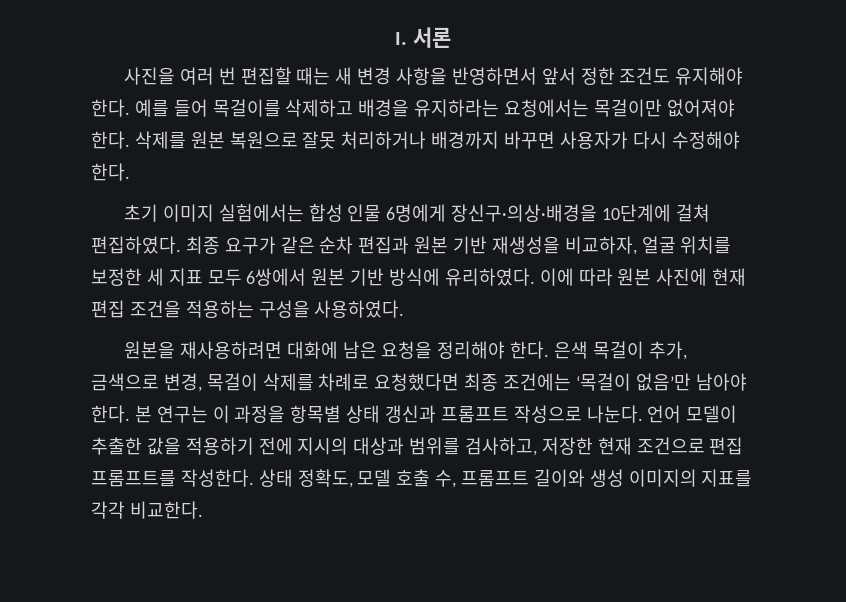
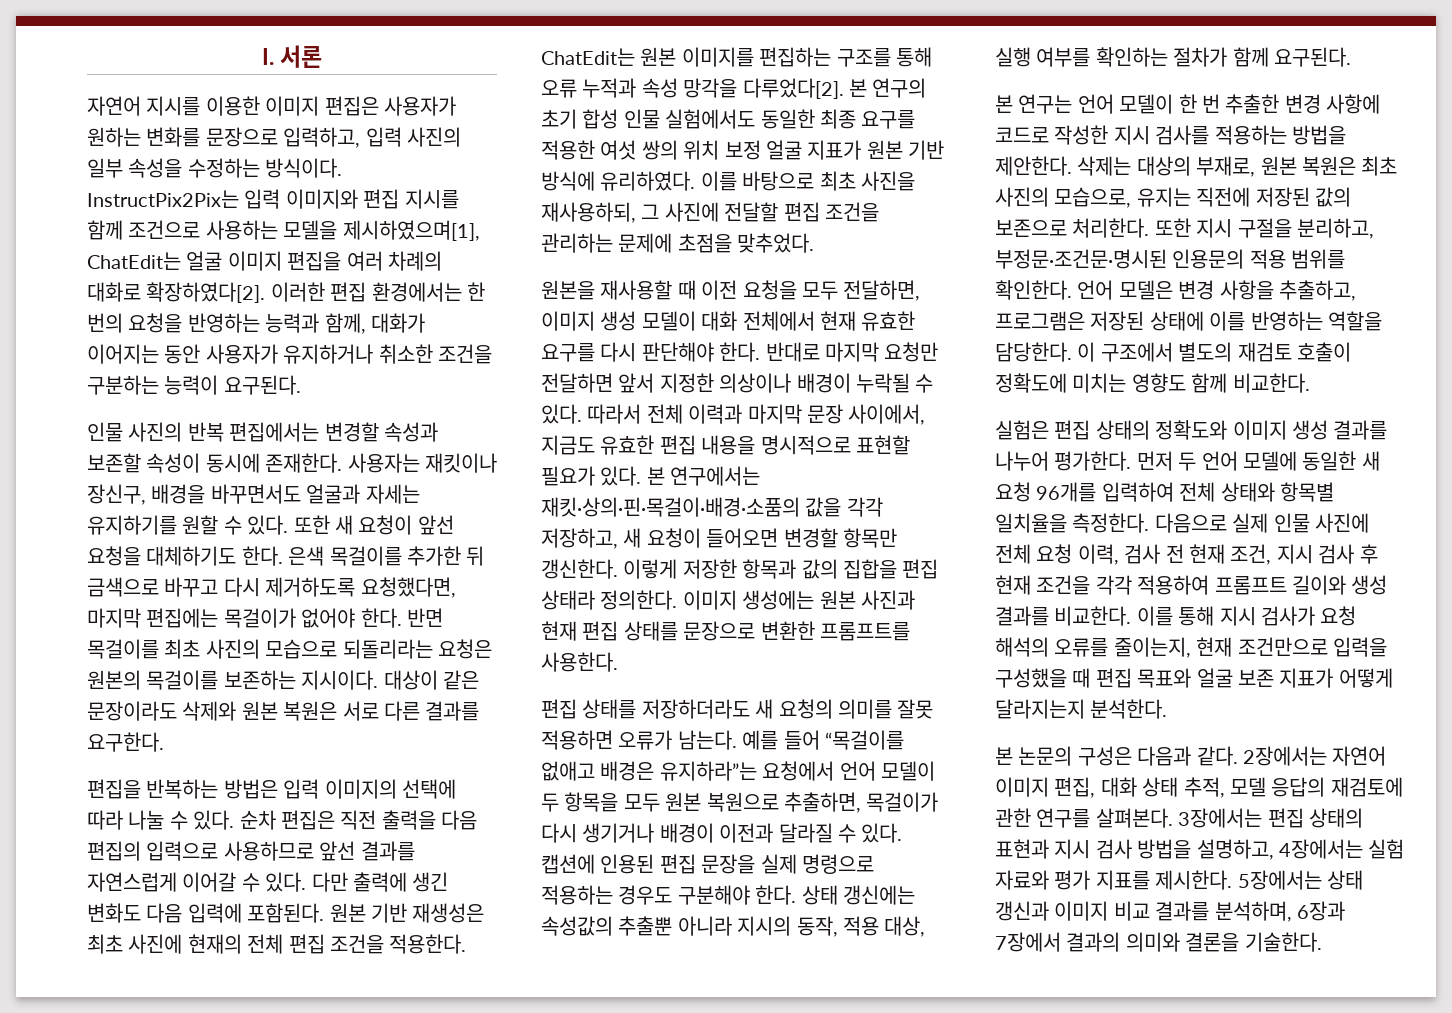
[123,67,744,85] [91,99,735,117] [91,131,740,149] [91,163,130,181] [123,204,710,222] [91,236,732,255] [91,268,747,286] [91,300,405,318] [123,341,687,360] [91,373,747,392] [91,405,738,423] [91,437,744,456] [91,469,753,488] [91,501,203,519] 사진을 여러 번 편집할 때는 새 변경 사항을 반영하면서 앞서 정한 조건도 유지해야 한다. 예를 들어 목걸이를 삭제하고 배경을 유지하라는 요청에서는 목걸이만 없어져야 한다. 삭제를 원본 복원으로 잘못 처리하거나 배경까지 바꾸면 사용자가 다시 수정해야 한다. // 초기 이미지 실험에서는 합성 인물 6명에게 장신구·의상·배경을 10단계에 걸쳐 편집하였다. 최종 요구가 같은 순차 편집과 원본 기반 재생성을 비교하자, 얼굴 위치를 보정한 세 지표 모두 6쌍에서 원본 기반 방식에 유리하였다. 이에 따라 원본 사진에 현재 편집 조건을 적용하는 구성을 사용하였다. // 원본을 재사용하려면 대화에 남은 요청을 정리해야 한다. 은색 목걸이 추가, 금색으로 변경, 목걸이 삭제를 차례로 요청했다면 최종 조건에는 ‘목걸이 없음’만 남아야 한다. 본 연구는 이 과정을 항목별 상태 갱신과 프롬프트 작성으로 나눈다. 언어 모델이 추출한 값을 적용하기 전에 지시의 대상과 범위를 검사하고, 저장한 현재 조건으로 편집 프롬프트를 작성한다. 상태 정확도, 모델 호출 수, 프롬프트 길이와 생성 이미지의 지표를 각각 비교한다. -> [87,96,456,116] [87,127,461,148] [87,158,343,178] [87,189,459,209] [87,220,480,241] [87,251,442,271] [87,282,485,303] [87,313,425,334] [87,344,492,364] [87,375,301,395] [87,422,438,442] [87,453,497,473] [87,484,420,505] [87,515,454,535] [87,546,485,566] [87,577,456,598] [87,608,443,628] [87,639,492,659] [87,670,479,690] [87,701,480,721] [87,732,164,752] [87,779,456,799] [87,810,478,830] [87,841,415,861] [87,872,449,892] [87,903,485,923] [87,934,467,954] [541,47,932,67] [541,78,927,99] [541,109,916,129] [541,140,945,160] [541,171,915,191] [541,202,879,223] [541,233,815,253] [541,280,921,301] [541,311,916,331] [541,342,939,362] [541,373,934,393] [541,404,926,425] [541,435,910,455] [541,466,761,486] [541,497,883,517] [541,528,897,549] [541,559,939,579] [541,590,915,610] [541,621,910,641] [541,652,618,672] [541,699,934,719] [541,730,904,750] [541,761,935,781] [541,792,939,813] [541,823,903,843] [541,854,874,874] [541,885,915,905] [541,916,926,937] [995,47,1351,67] [995,94,1381,114] [995,125,1346,145] [995,156,1398,177] [995,187,1351,208] [995,218,1374,239] [995,249,1346,269] [995,280,1356,301] [995,311,1382,331] [995,342,1351,362] [995,373,1310,393] [995,420,1388,440] [995,451,1380,471] [995,482,1334,502] [995,513,1369,533] [995,544,1378,565] [995,575,1388,595] [995,606,1357,626] [995,637,1387,658] [995,668,1393,688] [995,699,1168,719] [995,746,1387,766] [995,777,1403,798] [995,808,1363,828] [995,839,1405,860] [995,870,1363,890] [995,901,1345,922] [995,932,1322,952] 자연어 지시를 이용한 이미지 편집은 사용자가 원하는 변화를 문장으로 입력하고, 입력 사진의 일부 속성을 수정하는 방식이다. InstructPix2Pix는 입력 이미지와 편집 지시를 함께 조건으로 사용하는 모델을 제시하였으며[1], ChatEdit는 얼굴 이미지 편집을 여러 차례의 대화로 확장하였다[2]. 이러한 편집 환경에서는 한 번의 요청을 반영하는 능력과 함께, 대화가 이어지는 동안 사용자가 유지하거나 취소한 조건을 구분하는 능력이 요구된다. // 인물 사진의 반복 편집에서는 변경할 속성과 보존할 속성이 동시에 존재한다. 사용자는 재킷이나 장신구, 배경을 바꾸면서도 얼굴과 자세는 유지하기를 원할 수 있다. 또한 새 요청이 앞선 요청을 대체하기도 한다. 은색 목걸이를 추가한 뒤 금색으로 바꾸고 다시 제거하도록 요청했다면, 마지막 편집에는 목걸이가 없어야 한다. 반면 목걸이를 최초 사진의 모습으로 되돌리라는 요청은 원본의 목걸이를 보존하는 지시이다. 대상이 같은 문장이라도 삭제와 원본 복원은 서로 다른 결과를 요구한다. // 편집을 반복하는 방법은 입력 이미지의 선택에 따라 나눌 수 있다. 순차 편집은 직전 출력을 다음 편집의 입력으로 사용하므로 앞선 결과를 자연스럽게 이어갈 수 있다. 다만 출력에 생긴 변화도 다음 입력에 포함된다. 원본 기반 재생성은 최초 사진에 현재의 전체 편집 조건을 적용한다. ChatEdit는 원본 이미지를 편집하는 구조를 통해 오류 누적과 속성 망각을 다루었다[2]. 본 연구의 초기 합성 인물 실험에서도 동일한 최종 요구를 적용한 여섯 쌍의 위치 보정 얼굴 지표가 원본 기반 방식에 유리하였다. 이를 바탕으로 최초 사진을 재사용하되, 그 사진에 전달할 편집 조건을 관리하는 문제에 초점을 맞추었다. // 원본을 재사용할 때 이전 요청을 모두 전달하면, 이미지 생성 모델이 대화 전체에서 현재 유효한 요구를 다시 판단해야 한다. 반대로 마지막 요청만 전달하면 앞서 지정한 의상이나 배경이 누락될 수 있다. 따라서 전체 이력과 마지막 문장 사이에서, 지금도 유효한 편집 내용을 명시적으로 표현할 필요가 있다. 본 연구에서는 재킷·상의·핀·목걸이·배경·소품의 값을 각각 저장하고, 새 요청이 들어오면 변경할 항목만 갱신한다. 이렇게 저장한 항목과 값의 집합을 편집 상태라 정의한다. 이미지 생성에는 원본 사진과 현재 편집 상태를 문장으로 변환한 프롬프트를 사용한다. // 편집 상태를 저장하더라도 새 요청의 의미를 잘못 적용하면 오류가 남는다. 예를 들어 “목걸이를 없애고 배경은 유지하라”는 요청에서 언어 모델이 두 항목을 모두 원본 복원으로 추출하면, 목걸이가 다시 생기거나 배경이 이전과 달라질 수 있다. 캡션에 인용된 편집 문장을 실제 명령으로 적용하는 경우도 구분해야 한다. 상태 갱신에는 속성값의 추출뿐 아니라 지시의 동작, 적용 대상, 실행 여부를 확인하는 절차가 함께 요구된다. // 본 연구는 언어 모델이 한 번 추출한 변경 사항에 코드로 작성한 지시 검사를 적용하는 방법을 제안한다. 삭제는 대상의 부재로, 원본 복원은 최초 사진의 모습으로, 유지는 직전에 저장된 값의 보존으로 처리한다. 또한 지시 구절을 분리하고, 부정문·조건문·명시된 인용문의 적용 범위를 확인한다. 언어 모델은 변경 사항을 추출하고, 프로그램은 저장된 상태에 이를 반영하는 역할을 담당한다. 이 구조에서 별도의 재검토 호출이 정확도에 미치는 영향도 함께 비교한다. // 실험은 편집 상태의 정확도와 이미지 생성 결과를 나누어 평가한다. 먼저 두 언어 모델에 동일한 새 요청 96개를 입력하여 전체 상태와 항목별 일치율을 측정한다. 다음으로 실제 인물 사진에 전체 요청 이력, 검사 전 현재 조건, 지시 검사 후 현재 조건을 각각 적용하여 프롬프트 길이와 생성 결과를 비교한다. 이를 통해 지시 검사가 요청 해석의 오류를 줄이는지, 현재 조건만으로 입력을 구성했을 때 편집 목표와 얼굴 보존 지표가 어떻게 달라지는지 분석한다. // 본 논문의 구성은 다음과 같다. 2장에서는 자연어 이미지 편집, 대화 상태 추적, 모델 응답의 재검토에 관한 연구를 살펴본다. 3장에서는 편집 상태의 표현과 지시 검사 방법을 설명하고, 4장에서는 실험 자료와 평가 지표를 제시한다. 5장에서는 상태 갱신과 이미지 비교 결과를 분석하며, 6장과 7장에서 결과의 의미와 결론을 기술한다.

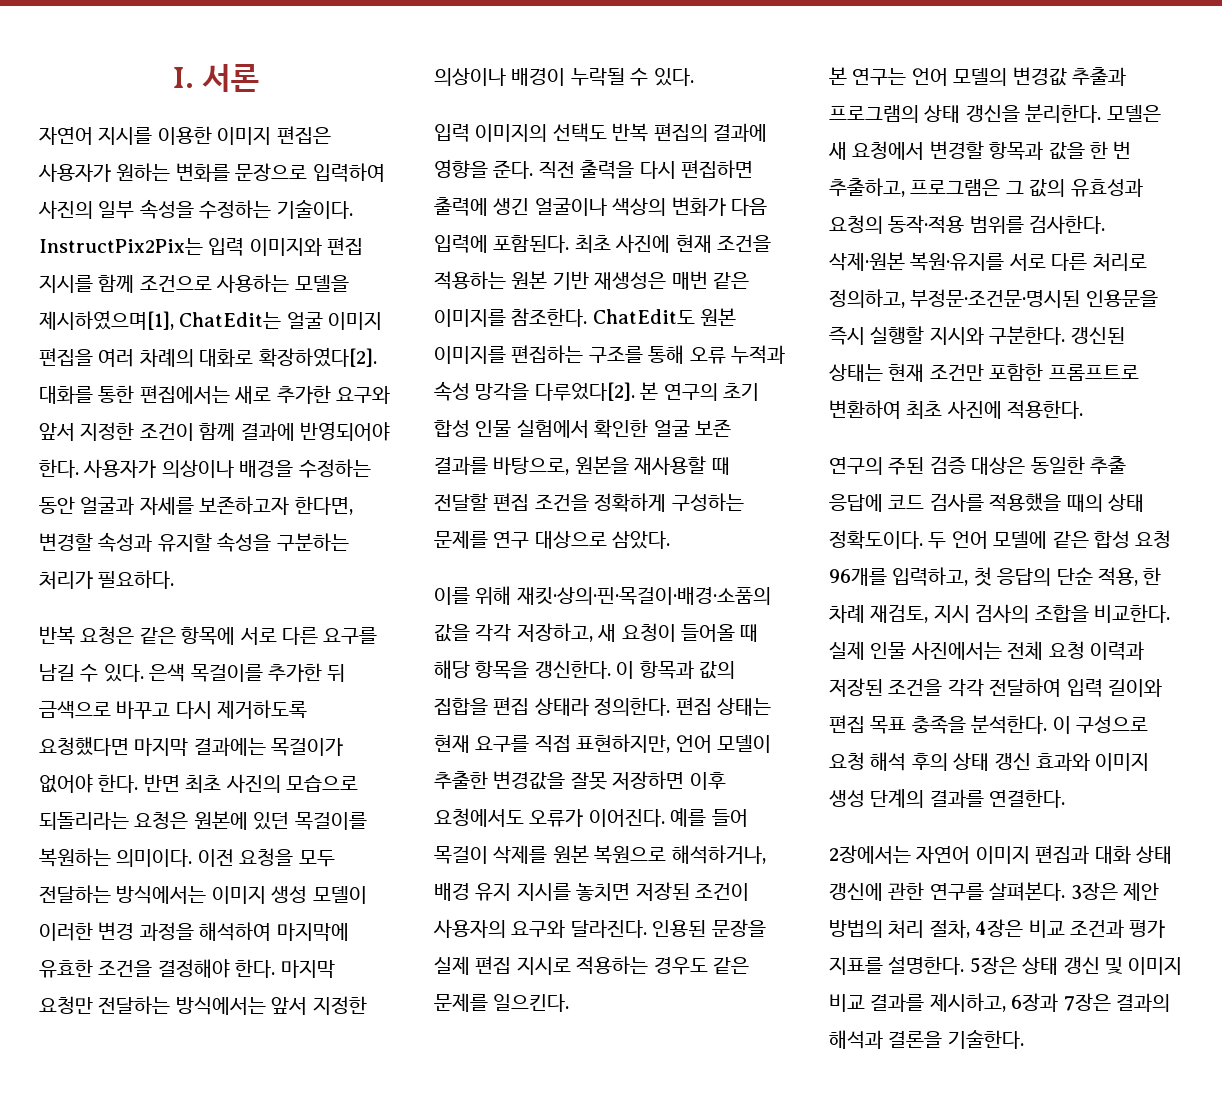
[283,127,402,148] 입력하고, 입력 -> [312,163,385,182] 입력하여
[265,158,343,178] 방식이다. -> [276,200,353,219] 기술이다.
[270,282,485,302] [87,313,425,334] [87,344,492,364] [87,375,301,395] [87,422,438,442] [87,453,497,473] [87,484,420,505] [87,515,454,535] [87,546,283,566] 이러한 편집 환경에서는 한 번의 요청을 반영하는 능력과 함께, 대화가 이어지는 동안 사용자가 유지하거나 취소한 조건을 구분하는 능력이 요구된다. // 인물 사진의 반복 편집에서는 변경할 속성과 보존할 속성이 동시에 존재한다. 사용자는 재킷이나 장신구, 배경을 바꾸면서도 얼굴과 자세는 유지하기를 원할 수 있다. 또한 새 요청이 앞선 요청을 대체하기도 한다. -> [39,385,390,404] [39,421,390,441] [39,459,371,478] [39,496,353,515] [39,532,349,552] [39,570,175,589] [39,626,378,645] [39,664,144,682] 대화를 통한 편집에서는 새로 추가한 요구와 앞서 지정한 조건이 함께 결과에 반영되어야 한다. 사용자가 의상이나 배경을 수정하는 동안 얼굴과 자세를 보존하고자 한다면, 변경할 속성과 유지할 속성을 구분하는 처리가 필요하다. // 반복 요청은 같은 항목에 서로 다른 요구를 남길 수 있다.
[360,577,456,598] [87,608,219,628] 요청했다면, 마지막 편집에는 -> [39,737,266,756] 요청했다면 마지막 결과에는
[87,639,159,659] 목걸이를 -> (180, 783) none
[87,670,479,690] [87,701,480,721] [87,732,164,752] [87,779,456,799] [87,810,478,830] [87,841,415,861] [87,872,449,892] [87,903,485,923] [87,934,467,954] [541,48,635,66] 원본의 목걸이를 보존하는 지시이다. 대상이 같은 문장이라도 삭제와 원본 복원은 서로 다른 결과를 요구한다. // 편집을 반복하는 방법은 입력 이미지의 선택에 따라 나눌 수 있다. 순차 편집은 직전 출력을 다음 편집의 입력으로 사용하므로 앞선 결과를 자연스럽게 이어갈 수 있다. 다만 출력에 생긴 변화도 다음 입력에 포함된다. 원본 기반 재생성은 최초 사진에 현재의 전체 편집 조건을 적용한다. ChatEdit는 -> [193,811,367,830] [39,848,335,867] [39,885,367,904] [39,922,349,941] [39,959,335,978] [39,996,367,1015] [434,68,694,86] [434,123,767,142] [434,159,753,179] [434,197,767,216] [434,234,771,253] [434,271,749,290] [434,308,695,327] 원본에 있던 목걸이를 복원하는 의미이다. 이전 요청을 모두 전달하는 방식에서는 이미지 생성 모델이 이러한 변경 과정을 해석하여 마지막에 유효한 조건을 결정해야 한다. 마지막 요청만 전달하는 방식에서는 앞서 지정한 의상이나 배경이 누락될 수 있다. // 입력 이미지의 선택도 반복 편집의 결과에 영향을 준다. 직전 출력을 다시 편집하면 출력에 생긴 얼굴이나 색상의 변화가 다음 입력에 포함된다. 최초 사진에 현재 조건을 적용하는 원본 기반 재생성은 매번 같은 이미지를 참조한다. ChatEdit도
[665,109,916,129] [541,140,945,160] [541,171,915,191] [541,202,879,223] [541,233,815,253] [541,280,921,301] [541,311,916,331] [541,342,939,362] [541,373,934,393] [541,404,926,425] [541,435,910,455] [541,466,761,486] 실험에서도 동일한 최종 요구를 적용한 여섯 쌍의 위치 보정 얼굴 지표가 원본 기반 방식에 유리하였다. 이를 바탕으로 최초 사진을 재사용하되, 그 사진에 전달할 편집 조건을 관리하는 문제에 초점을 맞추었다. // 원본을 재사용할 때 이전 요청을 모두 전달하면, 이미지 생성 모델이 대화 전체에서 현재 유효한 요구를 다시 판단해야 한다. 반대로 마지막 요청만 전달하면 앞서 지정한 의상이나 배경이 누락될 수 있다. 따라서 전체 이력과 마지막 문장 사이에서, 지금도 유효한 편집 내용을 명시적으로 표현할 필요가 있다. 본 연구에서는 -> [516,419,731,438] [434,456,730,475] [434,493,744,512] [434,530,671,549] [434,586,512,605] 실험에서 확인한 얼굴 보존 결과를 바탕으로, 원본을 재사용할 때 전달할 편집 조건을 정확하게 구성하는 문제를 연구 대상으로 삼았다. // 이를 위해
[706,528,897,548] [541,559,737,579] 들어오면 변경할 항목만 갱신한다. 이렇게 저장한 -> [681,624,759,642] [434,660,635,679] 들어올 때 해당 항목을 갱신한다. 이
[682,590,915,610] [541,621,910,641] [541,652,618,672] [541,699,934,719] [541,730,904,750] [541,761,935,781] [541,792,939,813] [541,823,903,843] [541,854,874,874] [541,885,915,905] [541,916,926,937] [995,47,1351,67] [995,94,1381,114] [995,125,1346,145] [995,156,1398,177] [995,187,1351,208] [995,218,1374,239] [995,249,1346,269] [995,280,1356,301] [995,311,1382,331] [995,342,1351,362] [995,373,1310,393] [995,420,1388,440] [995,451,1380,471] [995,482,1334,502] [995,513,1227,533] 이미지 생성에는 원본 사진과 현재 편집 상태를 문장으로 변환한 프롬프트를 사용한다. // 편집 상태를 저장하더라도 새 요청의 의미를 잘못 적용하면 오류가 남는다. 예를 들어 “목걸이를 없애고 배경은 유지하라”는 요청에서 언어 모델이 두 항목을 모두 원본 복원으로 추출하면, 목걸이가 다시 생기거나 배경이 이전과 달라질 수 있다. 캡션에 인용된 편집 문장을 실제 명령으로 적용하는 경우도 구분해야 한다. 상태 갱신에는 속성값의 추출뿐 아니라 지시의 동작, 적용 대상, 실행 여부를 확인하는 절차가 함께 요구된다. // 본 연구는 언어 모델이 한 번 추출한 변경 사항에 코드로 작성한 지시 검사를 적용하는 방법을 제안한다. 삭제는 대상의 부재로, 원본 복원은 최초 사진의 모습으로, 유지는 직전에 저장된 값의 보존으로 처리한다. 또한 지시 구절을 분리하고, 부정문·조건문·명시된 인용문의 적용 범위를 확인한다. 언어 모델은 변경 사항을 추출하고, 프로그램은 저장된 상태에 이를 반영하는 역할을 담당한다. 이 구조에서 별도의 재검토 호출이 정확도에 미치는 영향도 함께 비교한다. // 실험은 편집 상태의 정확도와 이미지 생성 결과를 나누어 평가한다. 먼저 두 언어 모델에 동일한 새 요청 96개를 입력하여 전체 상태와 항목별 일치율을 측정한다. 다음으로 -> [675,697,771,716] [434,734,771,753] [434,771,726,790] [434,808,748,827] [434,845,766,864] [434,882,749,901] [433,919,766,938] [434,956,749,975] [434,993,570,1012] [829,67,1126,86] [829,104,1161,123] [828,141,1132,160] [829,178,1143,197] [829,215,1106,234] [829,252,1147,271] [829,289,1158,308] [829,326,1125,345] [829,363,1139,382] [829,400,1084,419] [829,456,1126,475] [829,493,1144,512] [829,530,1172,549] [829,567,1162,586] [829,604,1170,623] 편집 상태는 현재 요구를 직접 표현하지만, 언어 모델이 추출한 변경값을 잘못 저장하면 이후 요청에서도 오류가 이어진다. 예를 들어 목걸이 삭제를 원본 복원으로 해석하거나, 배경 유지 지시를 놓치면 저장된 조건이 사용자의 요구와 달라진다. 인용된 문장을 실제 편집 지시로 적용하는 경우도 같은 문제를 일으킨다. // 본 연구는 언어 모델의 변경값 추출과 프로그램의 상태 갱신을 분리한다. 모델은 새 요청에서 변경할 항목과 값을 한 번 추출하고, 프로그램은 그 값의 유효성과 요청의 동작·적용 범위를 검사한다. 삭제·원본 복원·유지를 서로 다른 처리로 정의하고, 부정문·조건문·명시된 인용문을 즉시 실행할 지시와 구분한다. 갱신된 상태는 현재 조건만 포함한 프롬프트로 변환하여 최초 사진에 적용한다. // 연구의 주된 검증 대상은 동일한 추출 응답에 코드 검사를 적용했을 때의 상태 정확도이다. 두 언어 모델에 같은 합성 요청 96개를 입력하고, 첫 응답의 단순 적용, 한 차례 재검토, 지시 검사의 조합을 비교한다.
[1315,513,1369,533] 사진에 -> [910,641,1002,660] 사진에서는
[1077,544,1378,565] [995,575,1388,595] [995,606,1357,626] [995,637,1387,658] [995,668,1393,688] [995,699,1168,719] [995,746,1238,766] 이력, 검사 전 현재 조건, 지시 검사 후 현재 조건을 각각 적용하여 프롬프트 길이와 생성 결과를 비교한다. 이를 통해 지시 검사가 요청 해석의 오류를 줄이는지, 현재 조건만으로 입력을 구성했을 때 편집 목표와 얼굴 보존 지표가 어떻게 달라지는지 분석한다. // 본 논문의 구성은 다음과 같다. -> [1090,641,1144,660] [829,678,1162,697] [829,715,1148,734] [829,752,1150,771] [829,789,1066,808] 이력과 저장된 조건을 각각 전달하여 입력 길이와 편집 목표 충족을 분석한다. 이 구성으로 요청 해석 후의 상태 갱신 효과와 이미지 생성 단계의 결과를 연결한다. //
[1054,777,1096,798] 편집, -> [1035,845,1090,864] 편집과
[1183,777,1403,798] [995,808,1363,828] [995,839,1405,860] [995,870,1363,890] [995,901,1345,922] [995,932,1180,952] 추적, 모델 응답의 재검토에 관한 연구를 살펴본다. 3장에서는 편집 상태의 표현과 지시 검사 방법을 설명하고, 4장에서는 실험 자료와 평가 지표를 제시한다. 5장에서는 상태 갱신과 이미지 비교 결과를 분석하며, 6장과 7장에서 결과의 의미와 -> [829,882,1159,901] [829,919,1166,938] [829,956,1183,975] [829,993,1170,1012] [829,1030,883,1049] 갱신에 관한 연구를 살펴본다. 3장은 제안 방법의 처리 절차, 4장은 비교 조건과 평가 지표를 설명한다. 5장은 상태 갱신 및 이미지 비교 결과를 제시하고, 6장과 7장은 결과의 해석과

